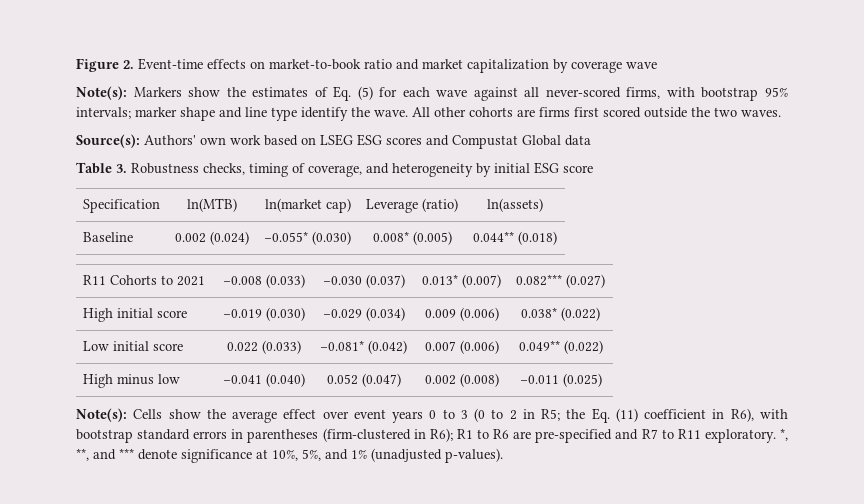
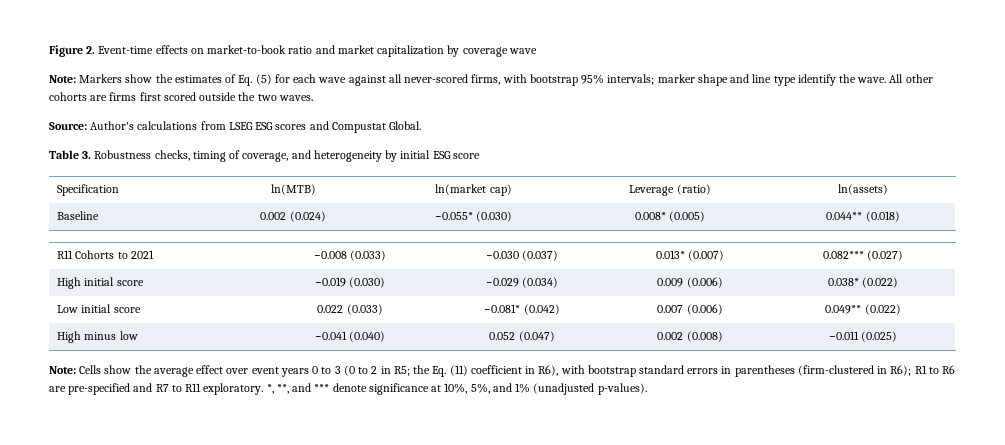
[76,86,127,100] Note(s): -> [49,75,76,83] Note:
[76,134,316,148] Source(s): Authors' own work based on -> [49,121,226,130] Source: Author's calculations from
[522,135,591,146] Global data -> [389,121,422,130] Global.
[76,408,127,422] Note(s): -> [49,366,76,374] Note:

